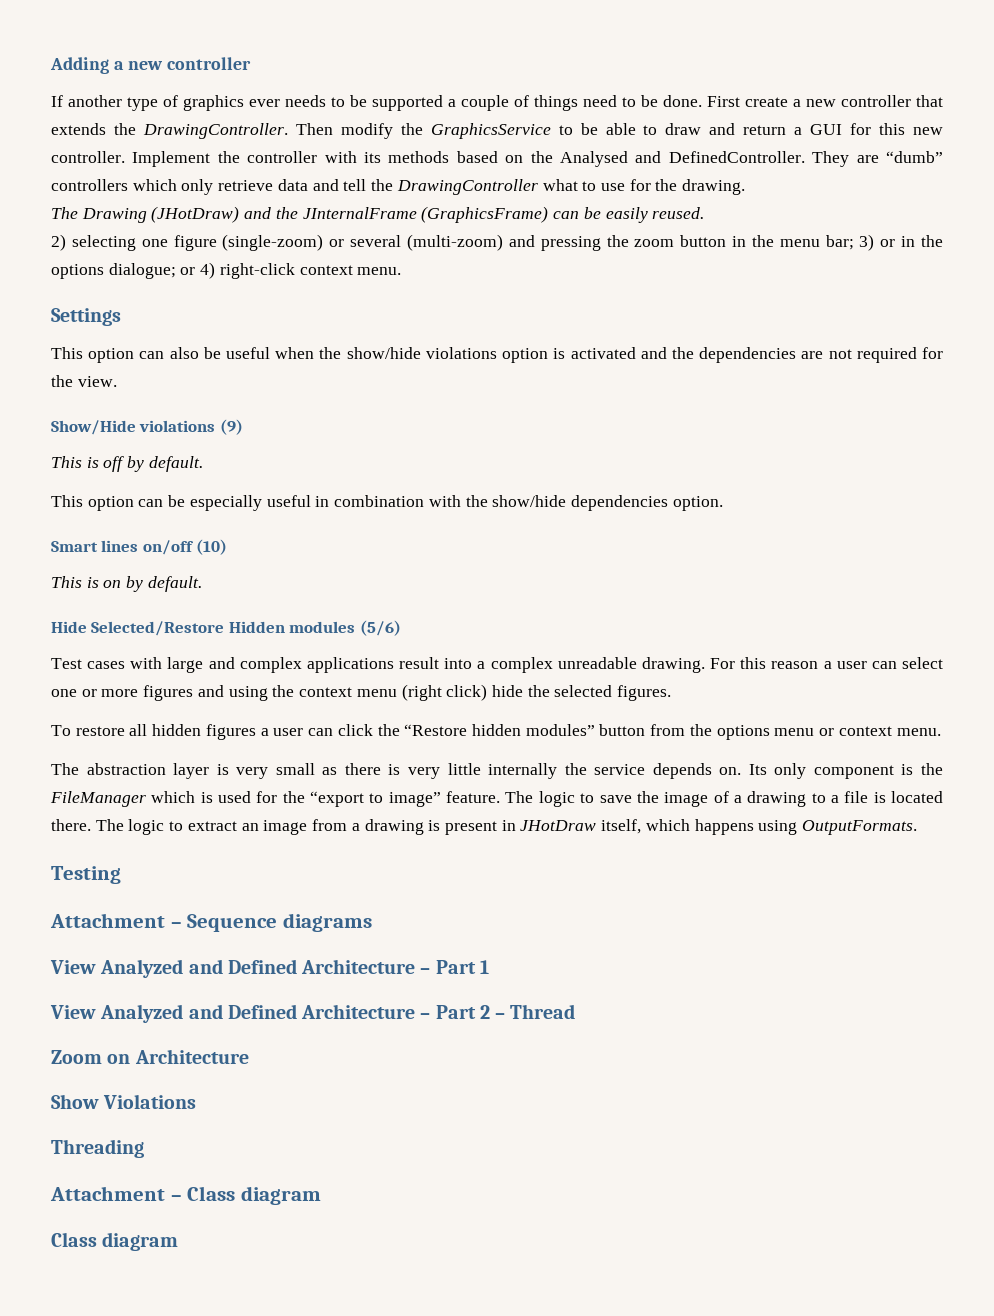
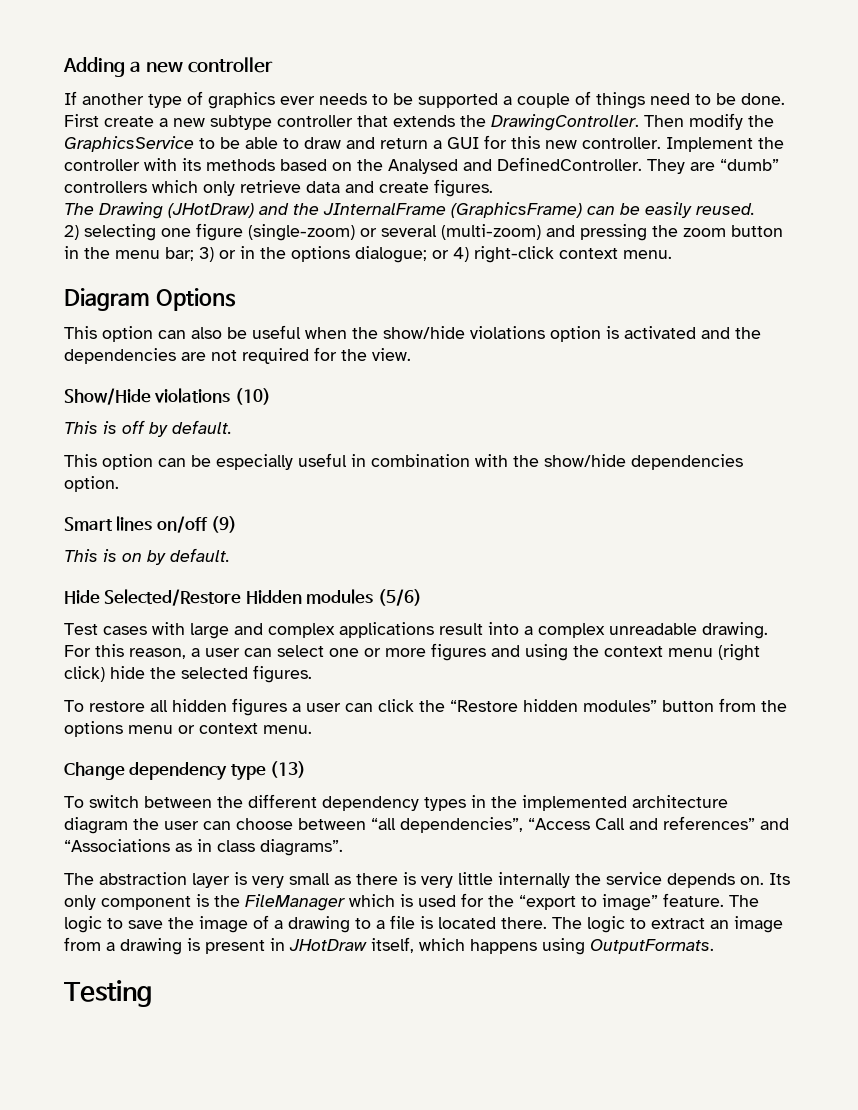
(836, 103) none -> [210,115,272,130] subtype
[343,179,746,195] tell the DrawingController what to use for the drawing. -> [379,179,493,197] create figures.
[51,308,121,326] Settings -> [64,288,236,311] Diagram Options
[219,419,243,435] (9) -> [234,388,271,405] (10)
[196,539,228,555] (10) -> [211,516,238,533] (9)
[771,661,819,669] reason -> [129,648,186,659] reason,
(941, 732) none -> [64,761,307,780] [64,794,728,811] [64,816,789,834] [64,839,343,856] // Change dependency type (13) // To switch between the different dependency types in the implemented architecture diagram the user can choose between “all dependencies”, “Access Call and references” and “Associations as in class diagrams”.
[50,913,373,932] [50,959,489,978] [50,1004,576,1023] [51,1049,249,1064] [51,1094,197,1109] [51,1139,144,1158] [50,1186,322,1205] [51,1232,179,1251] // Attachment – Sequence diagrams // View Analyzed and Defined Architecture – Part 1 // View Analyzed and Defined Architecture – Part 2 – Thread // Zoom on Architecture // Show Violations // Threading // Attachment – Class diagram // Class diagram -> (152, 993) none

